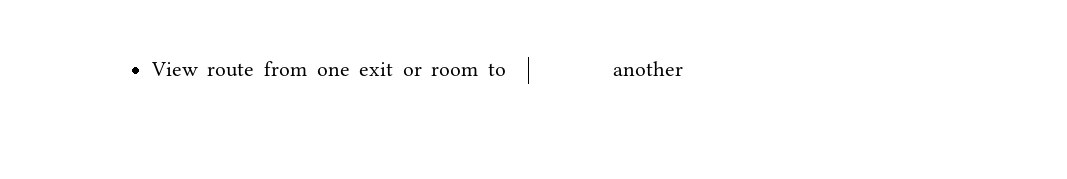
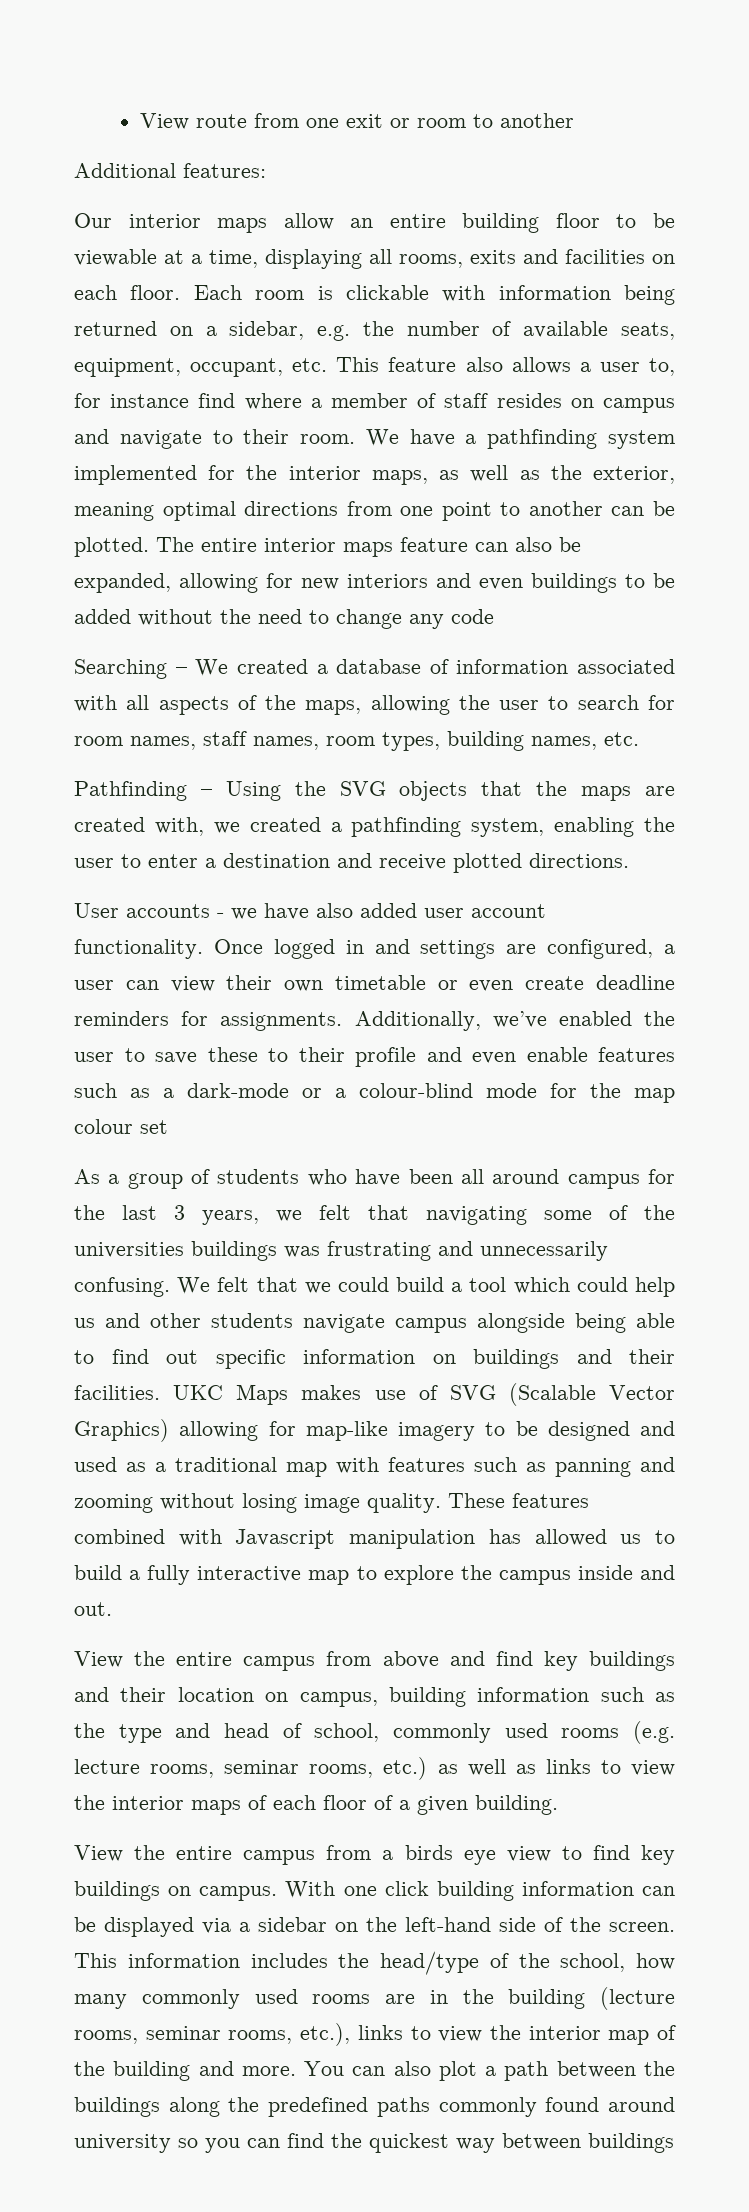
(683, 68) none -> [74,163,266,178] [74,213,675,233] [74,249,675,269] [74,285,675,305] [74,321,675,341] [74,357,675,377] [74,393,675,413] [74,429,675,449] [74,465,675,485] [74,501,675,521] [74,537,581,557] [74,573,675,593] [74,609,494,629] [74,659,675,679] [74,695,675,715] [74,731,639,751] [74,781,676,801] [74,817,675,837] [74,853,629,873] [74,903,546,920] [74,939,675,959] [74,975,675,992] [74,1011,676,1031] [74,1047,675,1067] [74,1083,675,1103] [74,1119,168,1134] [74,1169,676,1189] [74,1205,675,1225] [74,1241,608,1261] [74,1277,675,1297] [74,1313,675,1333] [74,1349,675,1369] [74,1383,675,1406] [74,1419,675,1442] [74,1457,675,1477] [74,1493,589,1513] [74,1529,675,1549] [74,1565,676,1585] [74,1602,112,1616] [74,1651,675,1671] [74,1687,675,1707] [74,1721,675,1744] [74,1757,676,1780] [74,1795,558,1815] [74,1845,675,1865] [74,1881,675,1901] [74,1917,675,1937] [74,1951,675,1975] [74,1987,675,2010] [74,2023,676,2046] [74,2061,675,2081] [74,2097,675,2117] [74,2133,674,2153] // Additional features: // Our interior maps allow an entire building floor to be viewable at a time, displaying all rooms, exits and facilities on each floor. Each room is clickable with information being returned on a sidebar, e.g. the number of available seats, equipment, occupant, etc. This feature also allows a user to, for instance find where a member of staff resides on campus and navigate to their room. We have a pathfinding system implemented for the interior maps, as well as the exterior, meaning optimal directions from one point to another can be plotted. The entire interior maps feature can also be expanded, allowing for new interiors and even buildings to be added without the need to change any code // Searching – We created a database of information associated with all aspects of the maps, allowing the user to search for room names, staff names, room types, building names, etc. // Pathfinding – Using the SVG objects that the maps are created with, we created a pathfinding system, enabling the user to enter a destination and receive plotted directions. // User accounts - we have also added user account functionality. Once logged in and settings are configured, a user can view their own timetable or even create deadline reminders for assignments. Additionally, we’ve enabled the user to save these to their profile and even enable features such as a dark-mode or a colour-blind mode for the map colour set // As a group of students who have been all around campus for the last 3 years, we felt that navigating some of the universities buildings was frustrating and unnecessarily confusing. We felt that we could build a tool which could help us and other students navigate campus alongside being able to find out specific information on buildings and their facilities. UKC Maps makes use of SVG (Scalable Vector Graphics) allowing for map-like imagery to be designed and used as a traditional map with features such as panning and zooming without losing image quality. These features combined with Javascript manipulation has allowed us to build a fully interactive map to explore the campus inside and out. // View the entire campus from above and find key buildings and their location on campus, building information such as the type and head of school, commonly used rooms (e.g. lecture rooms, seminar rooms, etc.) as well as links to view the interior maps of each floor of a given building. // View the entire campus from a birds eye view to find key buildings on campus. With one click building information can be displayed via a sidebar on the left-hand side of the screen. This information includes the head/type of the school, how many commonly used rooms are in the building (lecture rooms, seminar rooms, etc.), links to view the interior map of the building and more. You can also plot a path between the buildings along the predefined paths commonly found around university so you can find the quickest way between buildings

